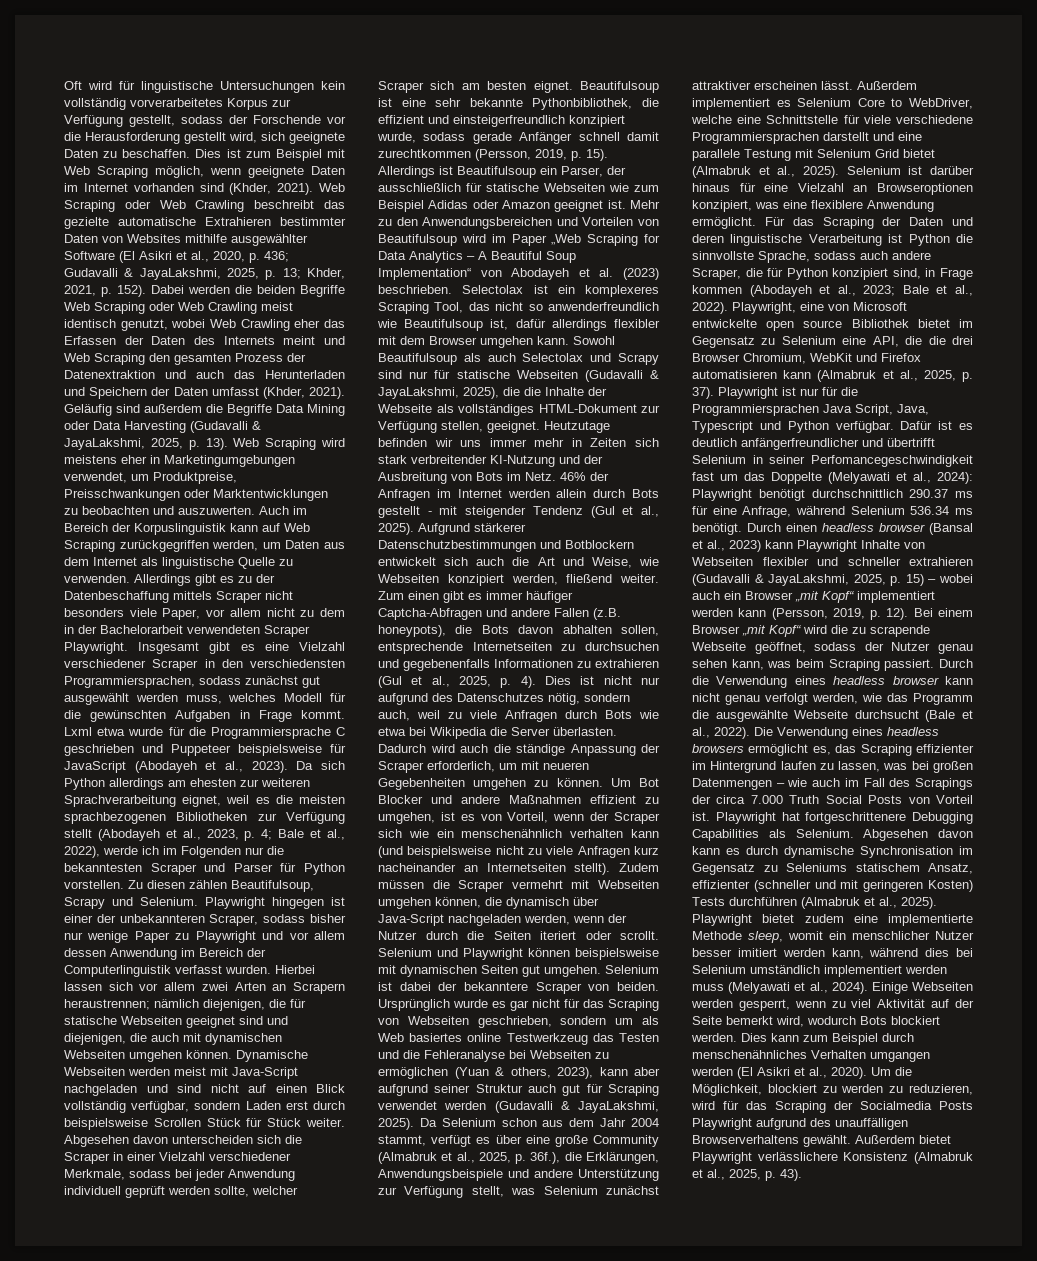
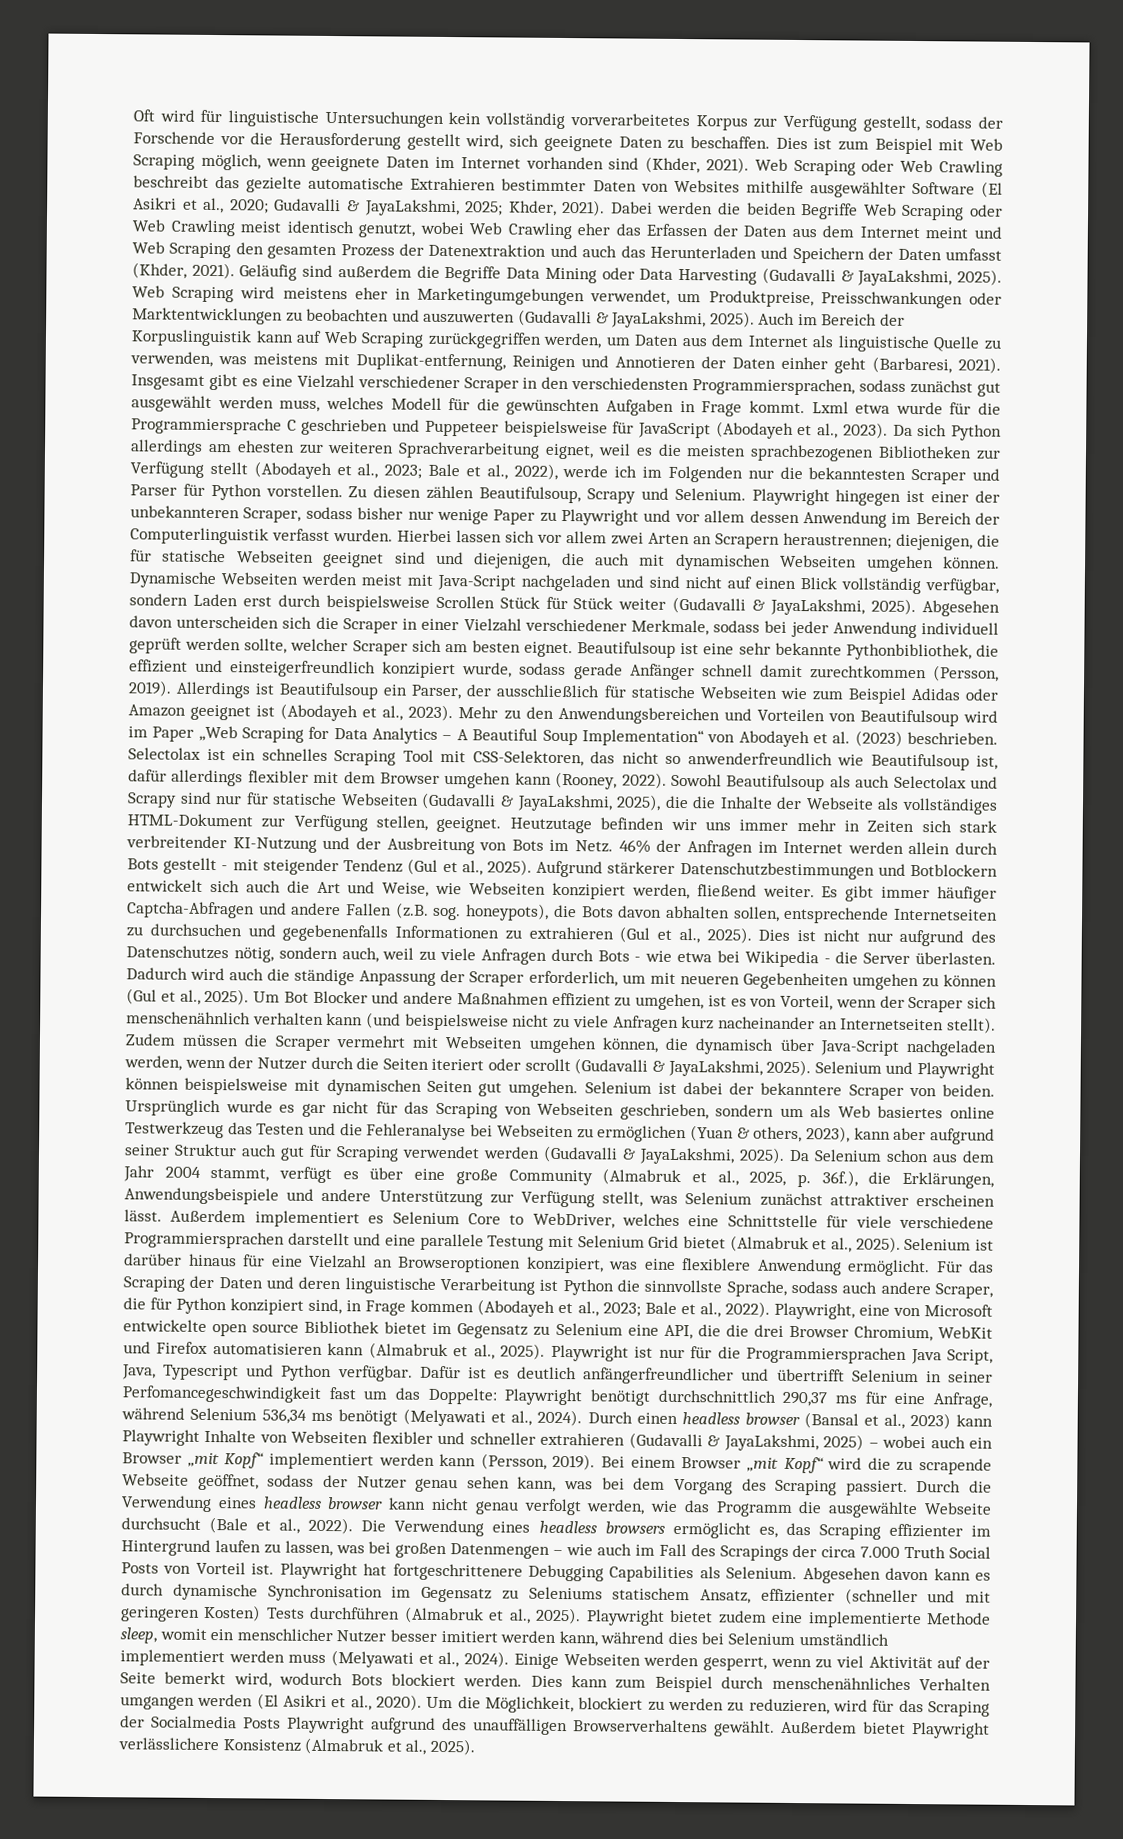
[213,251,289,263] [64,268,346,280] [64,285,146,297] 2020, p. 436; Gudavalli & JayaLakshmi, 2025, p. 13; Khder, 2021, p. 152). -> [229,198,606,217] 2020; Gudavalli & JayaLakshmi, 2025; Khder, 2021).
[194,336,275,345] des Internets -> [791,225,920,239] aus dem Internet
[150,438,228,450] 2025, p. 13). -> [957,269,1003,286] 2025).
[178,506,255,515] auszuwerten. -> [423,309,755,329] auszuwerten (Gudavalli & JayaLakshmi, 2025).
[64,574,275,586] [64,591,293,603] [64,608,345,620] [64,625,310,637] [64,642,128,654] verwenden. Allerdings gibt es zu der Datenbeschaffung mittels Scraper nicht besonders viele Paper, vor allem nicht zu dem in der Bachelorarbeit verwendeten Scraper Playwright. -> [130,351,1001,374] verwenden, was meistens mit Duplikat-entfernung, Reinigen und Annotieren der Daten einher geht (Barbaresi, 2021).
[206,829,273,841] 2023, p. 4; -> [384,464,423,479] 2023;
[154,999,199,1008] nämlich -> (892, 540) none
[306,1118,346,1127] weiter. -> [618,596,917,616] weiter (Gudavalli & JayaLakshmi, 2025).
[535,149,608,161] 2019, p. 15). -> [128,680,172,697] 2019).
[607,200,626,209] ist. -> [256,703,454,722] ist (Abodayeh et al., 2023).
[585,285,659,297] [378,302,464,314] komplexeres Scraping Tool, -> [261,748,584,767] schnelles Scraping Tool mit CSS-Selektoren,
[537,336,569,345] kann. -> [514,771,667,790] kann (Rooney, 2022).
[378,591,482,603] Zum einen gibt es -> [821,885,875,902] Es gibt
(621, 614) none -> [432,906,462,921] sog.
[459,676,536,688] 2025, p. 4). -> [706,927,752,944] 2025).
(632, 714) none -> [634,956,642,962] -
(487, 733) none -> [823,958,831,964] -
[556,778,603,787] können. -> [943,974,998,987] [126,988,250,1006] können (Gul et al., 2025).
[408,829,454,838] wie ein -> (997, 1002) none
[620,931,659,940] scrollt. -> [524,1058,812,1077] scrollt (Gudavalli & JayaLakshmi, 2025).
[691,115,732,124] welche -> [622,1213,681,1227] welches
[923,370,973,382] [692,387,714,399] 2025, p. 37). -> [500,1343,546,1360] 2025).
[771,472,973,484] Doppelte (Melyawati et al., 2024): -> [427,1387,497,1405] Doppelte:
[909,489,949,498] 290.37 -> [782,1391,828,1407] 290,37
[910,506,973,515] [692,523,742,535] 536.34 ms benötigt. -> [262,1408,583,1427] 536,34 ms benötigt (Melyawati et al., 2024).
[853,574,924,586] 2025, p. 15) -> [823,1434,865,1451] 2025)
[832,608,909,620] 2019, p. 12). -> [552,1453,596,1471] 2019).
[796,659,824,668] beim -> [601,1477,767,1495] bei dem Vorgang des
[729,1169,802,1181] 2025, p. 43). -> [429,1738,475,1756] 2025).

